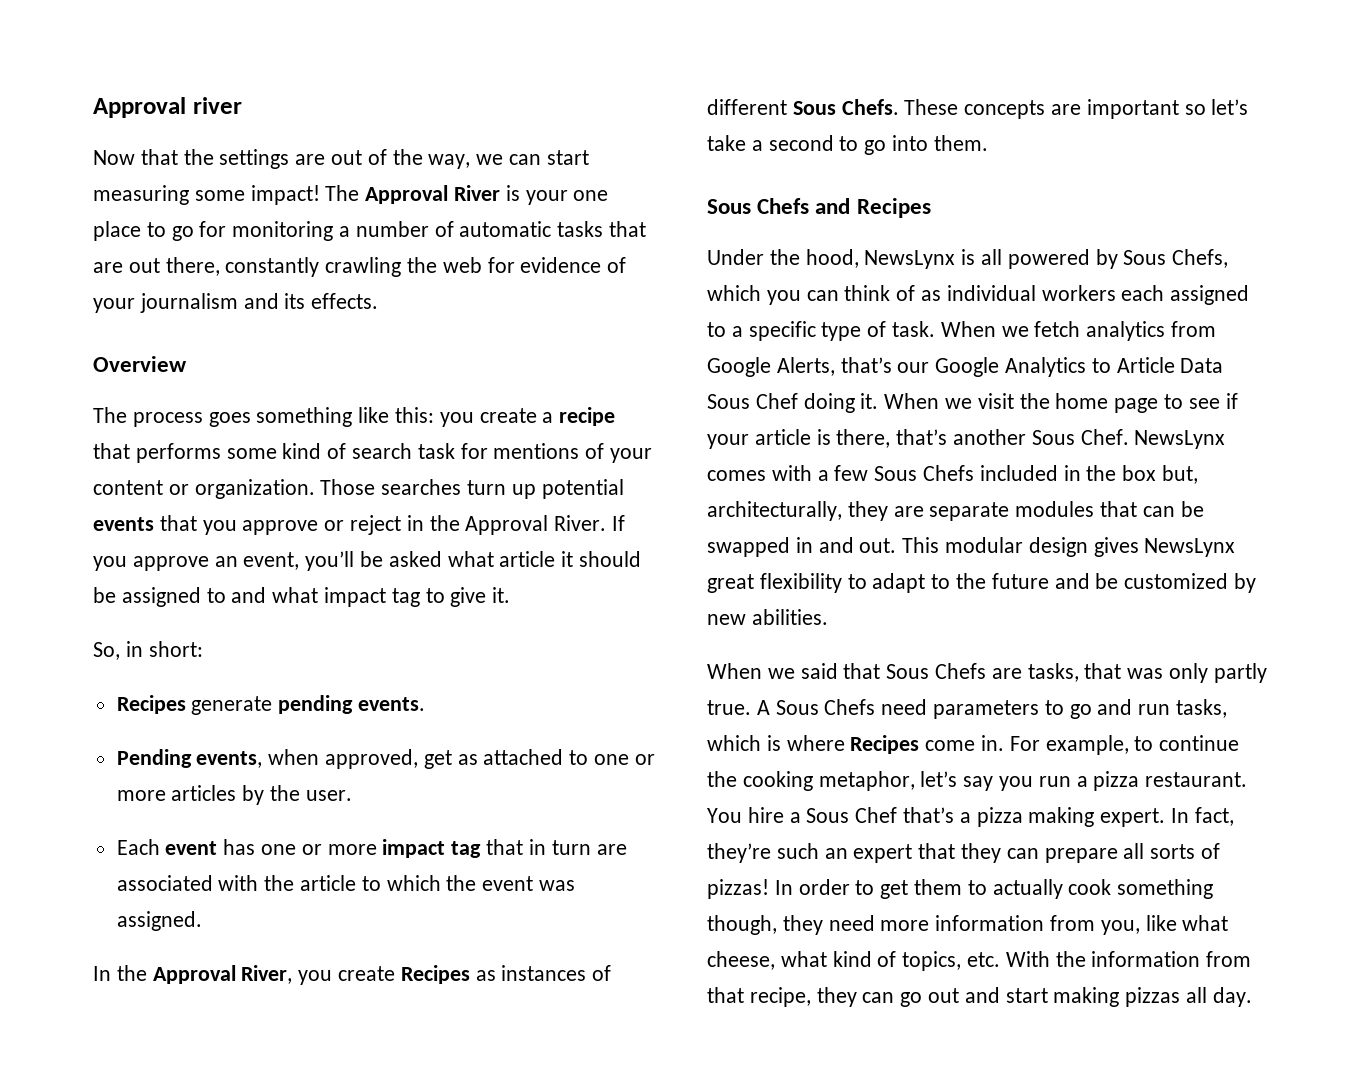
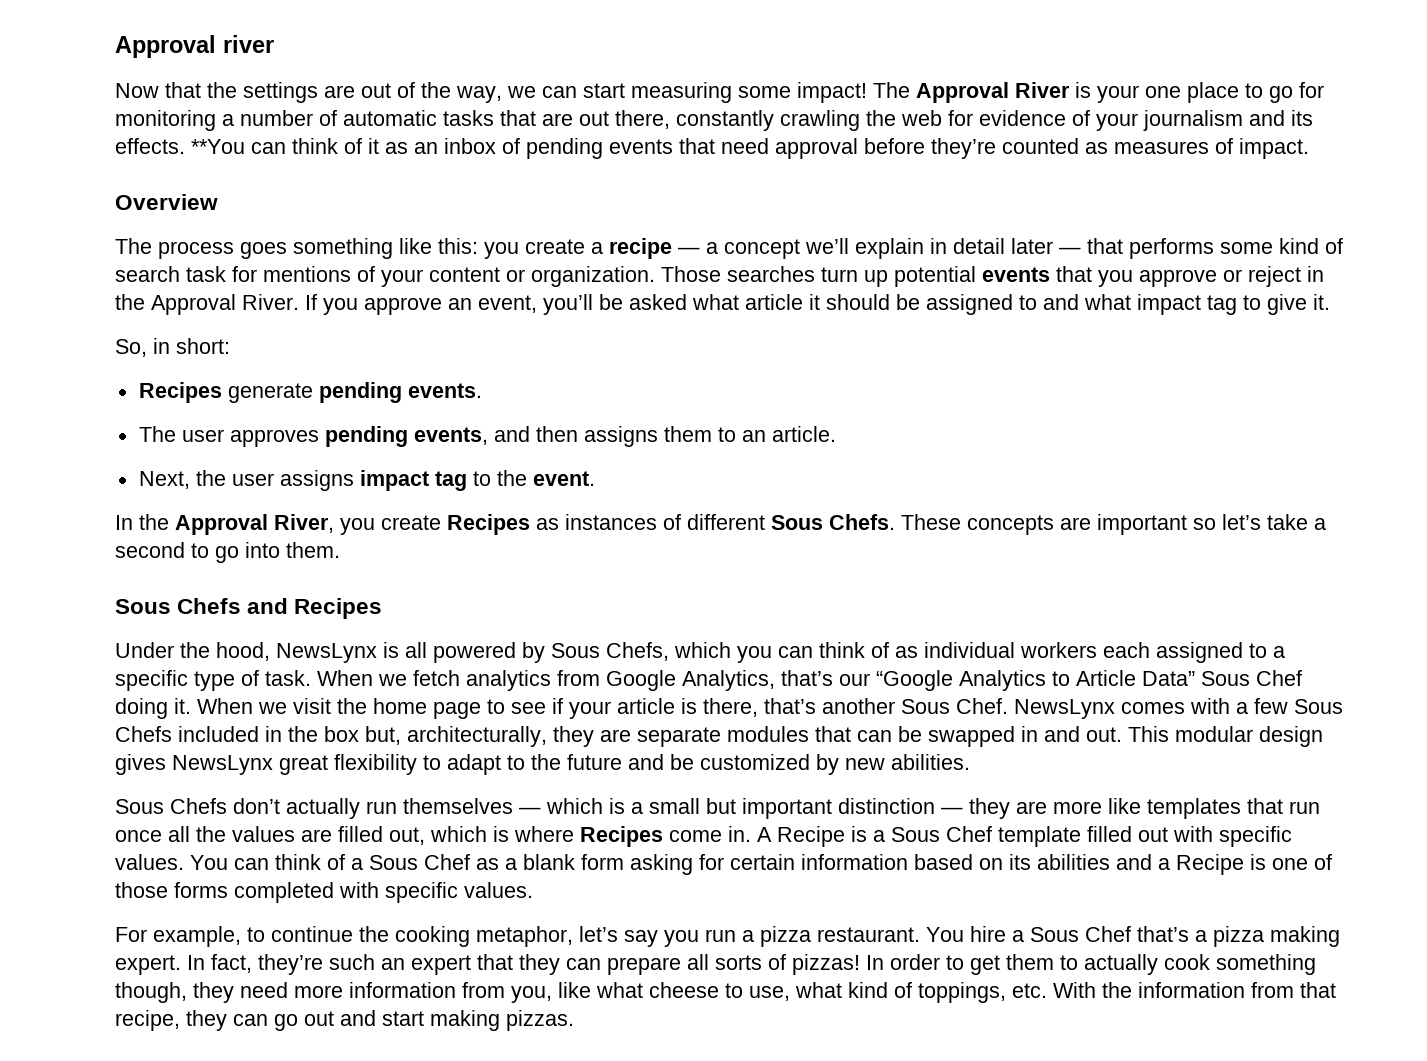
(379, 301) none -> [191,138,1309,159] **You can think of it as an inbox of pending events that need approval before they’re counted as measures of impact.
(616, 416) none -> [678,238,1081,259] — a concept we’ll explain in detail later —
[116,749,655,769] [116,785,352,805] [116,839,627,858] [116,875,576,891] [116,911,202,931] Pending events, when approved, get as attached to one or more articles by the user. // Each event has one or more impact tag that in turn are associated with the article to which the event was assigned. -> [138,426,836,447] [138,470,595,491] The user approves pending events, and then assigns them to an article. // Next, the user assigns impact tag to the event.
[776,357,835,376] Alerts, -> [682,670,775,691] Analytics,
[935,357,1000,377] Google -> [876,670,953,691] “Google
[1180,358,1224,373] Data -> [1142,671,1195,686] Data”
[707,663,1267,683] [707,699,1228,719] When we said that Sous Chefs are tasks, that was only partly true. A Sous Chefs need parameters to go and run tasks, -> [115,798,1320,819] [115,826,425,845] Sous Chefs don’t actually run themselves — which is a small but important distinction — they are more like templates that run once all the values are filled out,
(1005, 743) none -> [757,826,1292,847] [115,854,1332,875] [115,882,533,903] A Recipe is a Sous Chef template filled out with specific values. You can think of a Sous Chef as a blank form asking for certain information based on its abilities and a Recipe is one of those forms completed with specific values. //
[707,951,775,970] cheese, -> [649,982,790,1001] cheese to use,
[902,951,962,971] topics, -> [918,982,1006,1003] toppings,
[1125,987,1252,1007] pizzas all day. -> [506,1010,574,1031] pizzas.

